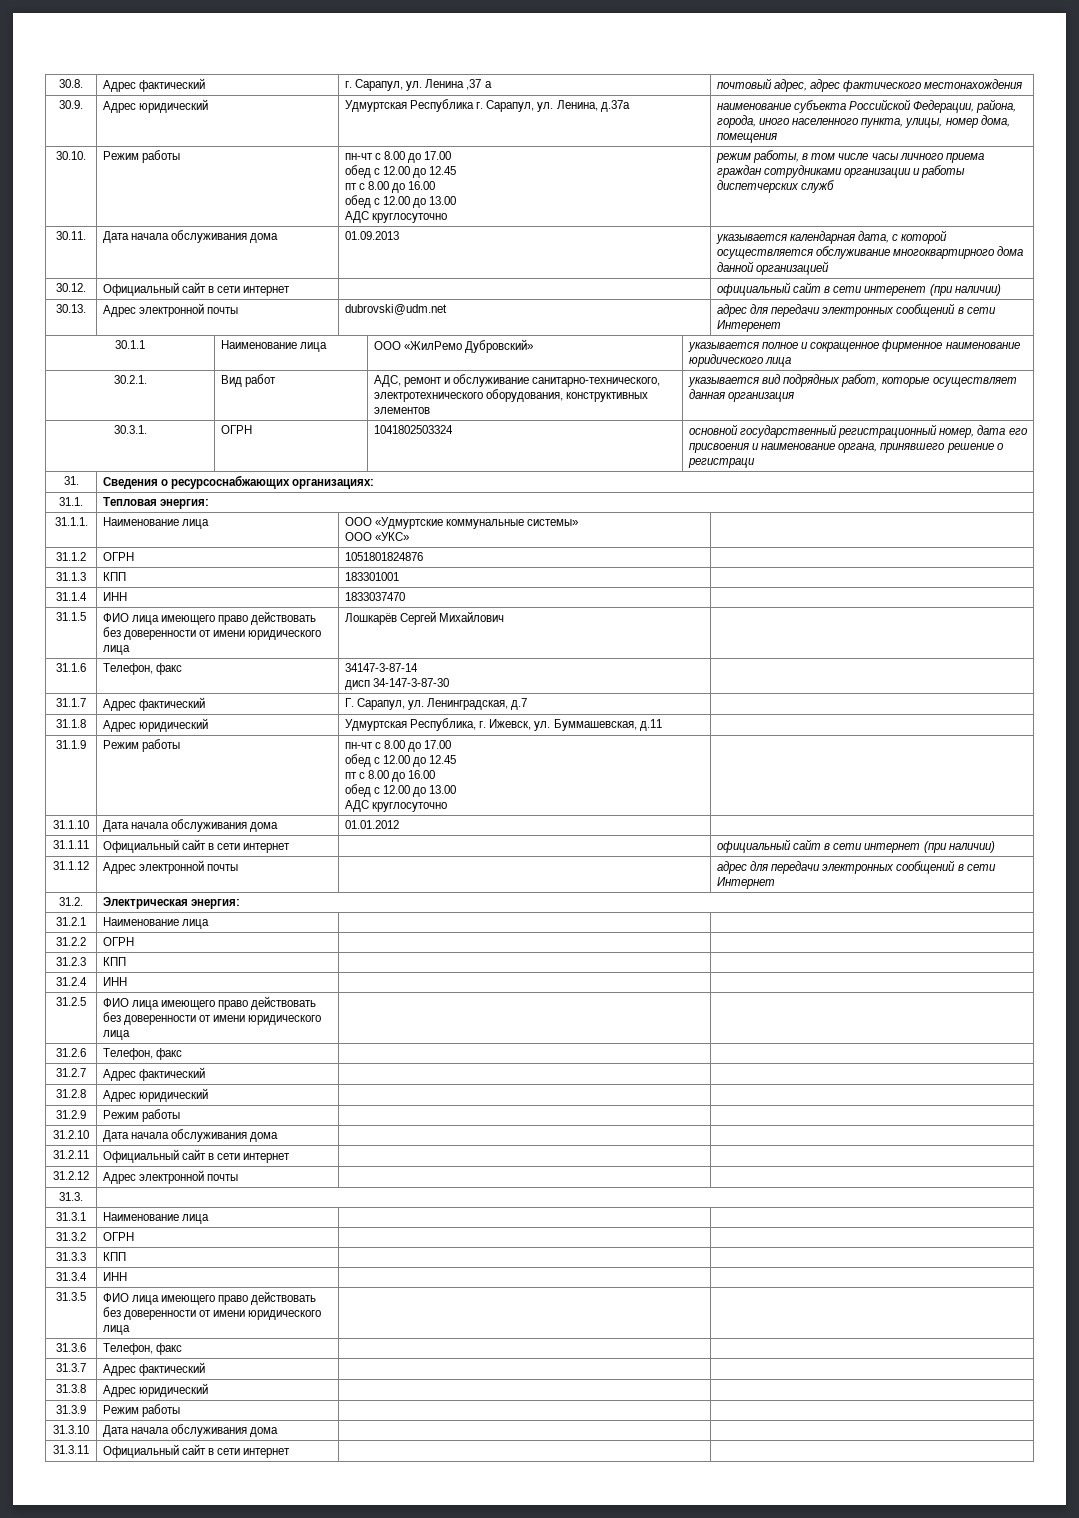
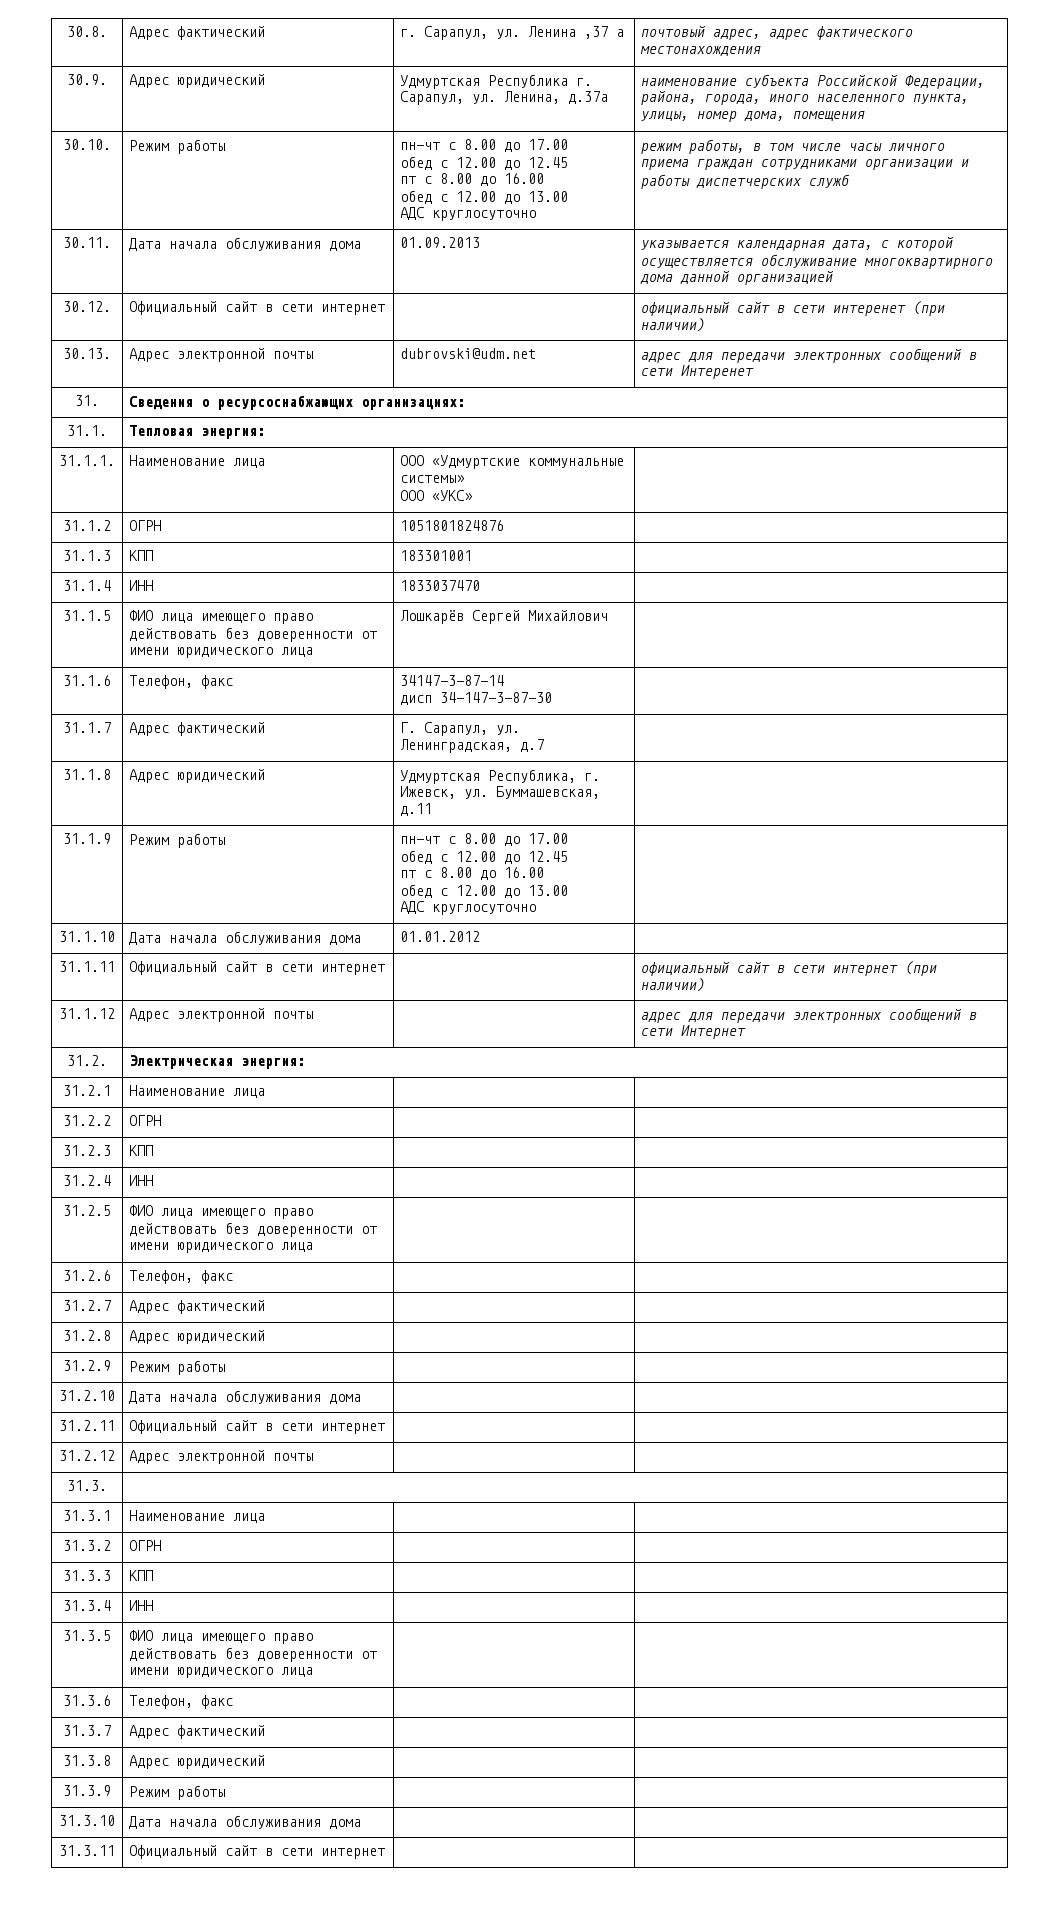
[115,340,145,349] [221,340,328,352] [374,339,534,353] [688,340,1020,352] [689,354,792,367] [113,375,147,384] [221,374,277,387] [374,374,661,387] [374,389,649,402] [374,407,431,414] [688,374,1017,387] [689,389,795,402] [113,425,147,434] [221,425,253,434] [374,425,454,434] [689,424,1028,438] [689,443,1004,453] [688,458,756,468] // 30.1.1 | Наименование лица | ООО «ЖилРемо Дубровский» | указывается полное и сокращенное фирменное наименование юридического лица // 30.2.1. | Вид работ | АДС, ремонт и обслуживание санитарно-технического, электротехнического оборудования, конструктивных элементов | указывается вид подрядных работ, которые осуществляет данная организация // 30.3.1. | ОГРН | 1041802503324 | основной государственный регистрационный номер, дата его присвоения и наименование органа, принявшего решение о регистраци -> (755, 372) none

